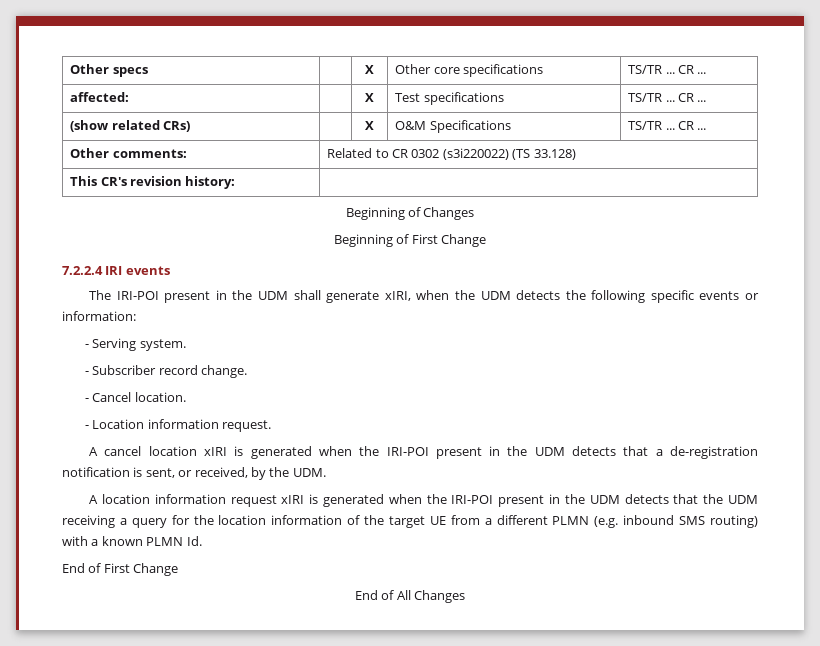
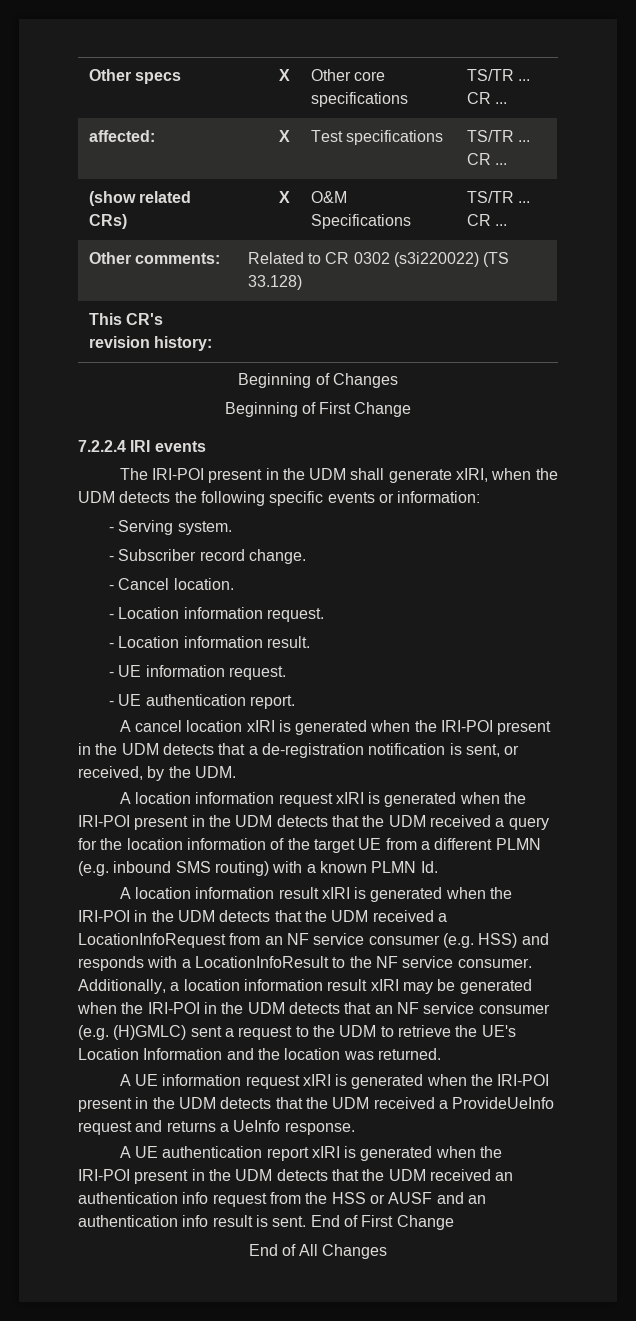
(271, 426) none -> [109,636,311,648] [109,665,287,680] [109,694,296,709] // - Location information result. // - UE information request. // - UE authentication report.
[62,515,115,528] receiving -> [429,815,491,827] received
(202, 541) none -> [119,887,513,902] [78,910,447,922] [78,933,549,948] [78,956,532,971] [78,979,532,994] [77,1002,550,1014] [78,1025,516,1040] [78,1048,441,1060] [119,1074,550,1089] [78,1097,555,1112] [78,1120,355,1135] [119,1146,503,1161] [78,1169,514,1184] [78,1192,486,1207] [78,1215,307,1227] A location information result xIRI is generated when the IRI-POI in the UDM detects that the UDM received a LocationInfoRequest from an NF service consumer (e.g. HSS) and responds with a LocationInfoResult to the NF service consumer. Additionally, a location information result xIRI may be generated when the IRI-POI in the UDM detects that an NF service consumer (e.g. (H)GMLC) sent a request to the UDM to retrieve the UE's Location Information and the location was returned. // A UE information request xIRI is generated when the IRI-POI present in the UDM detects that the UDM received a ProvideUeInfo request and returns a UeInfo response. // A UE authentication report xIRI is generated when the IRI-POI present in the UDM detects that the UDM received an authentication info request from the HSS or AUSF and an authentication info result is sent.

